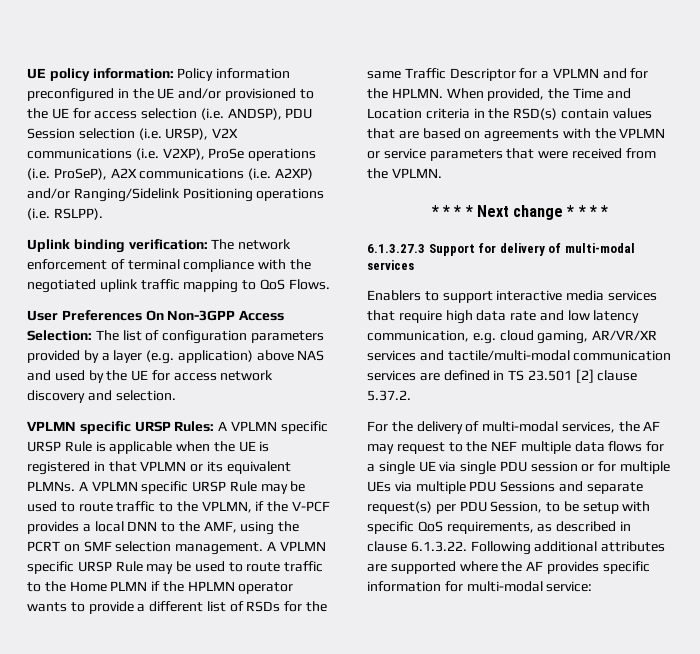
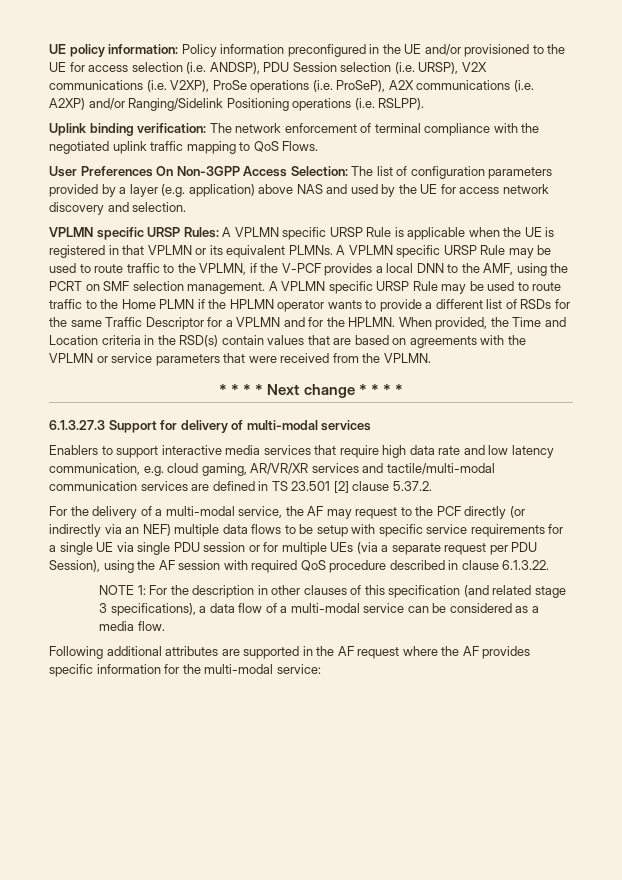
[482,421,615,433] multi-modal services, -> [155,506,283,518] a multi-modal service,
[491,441,643,454] NEF multiple data flows -> [436,506,525,519] [49,524,545,537] PCF directly (or indirectly via an NEF) multiple data flows to be setup with specific service requirements
[394,481,643,494] [367,501,651,514] [367,521,631,534] [367,541,467,552] via multiple PDU Sessions and separate request(s) per PDU Session, to be setup with specific QoS requirements, as described in clause 6.1.3.22. -> [356,542,538,555] [49,560,550,573] [99,585,566,598] [99,603,539,616] [99,621,165,631] (via a separate request per PDU Session), using the AF session with required QoS procedure described in clause 6.1.3.22. // NOTE 1: For the description in other clauses of this specification (and related stage 3 specifications), a data flow of a multi-modal service can be considered as a media flow. //
(456, 567) none -> [302,646,400,659] in the AF request
(463, 586) none -> [182,664,201,674] the

